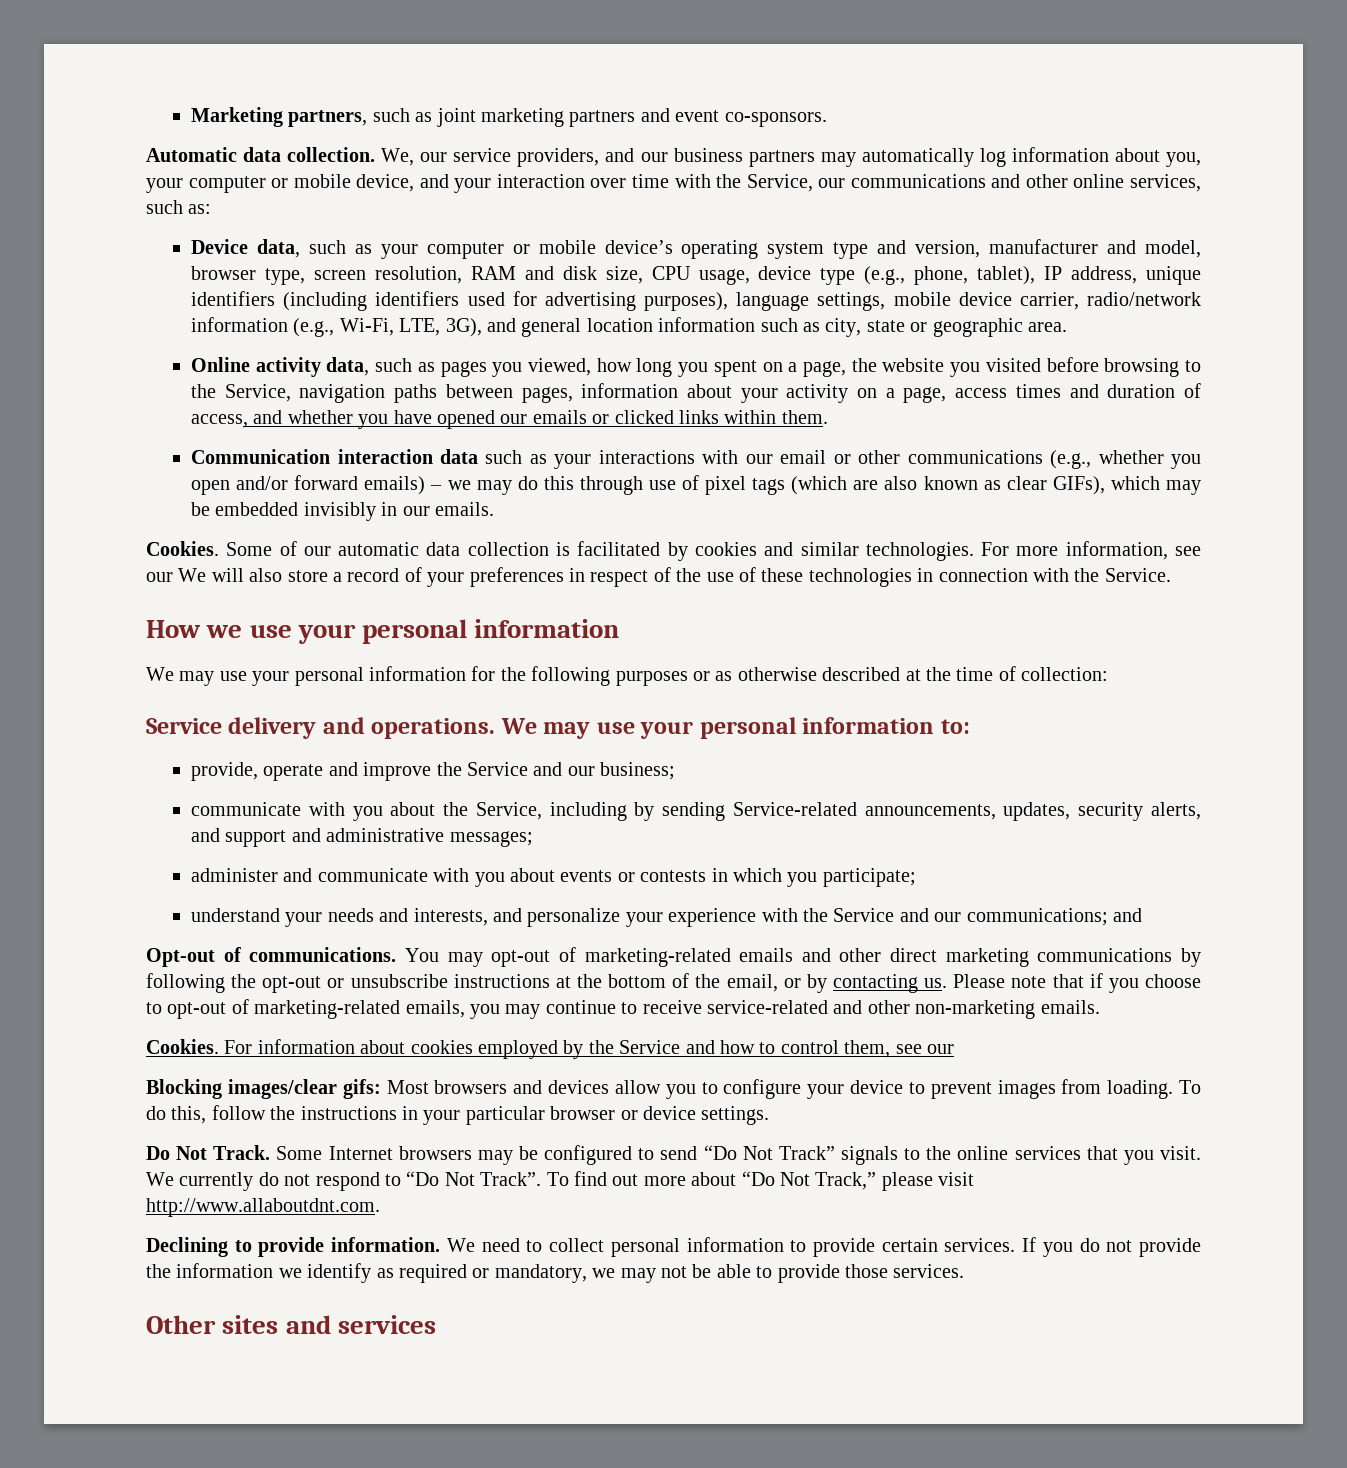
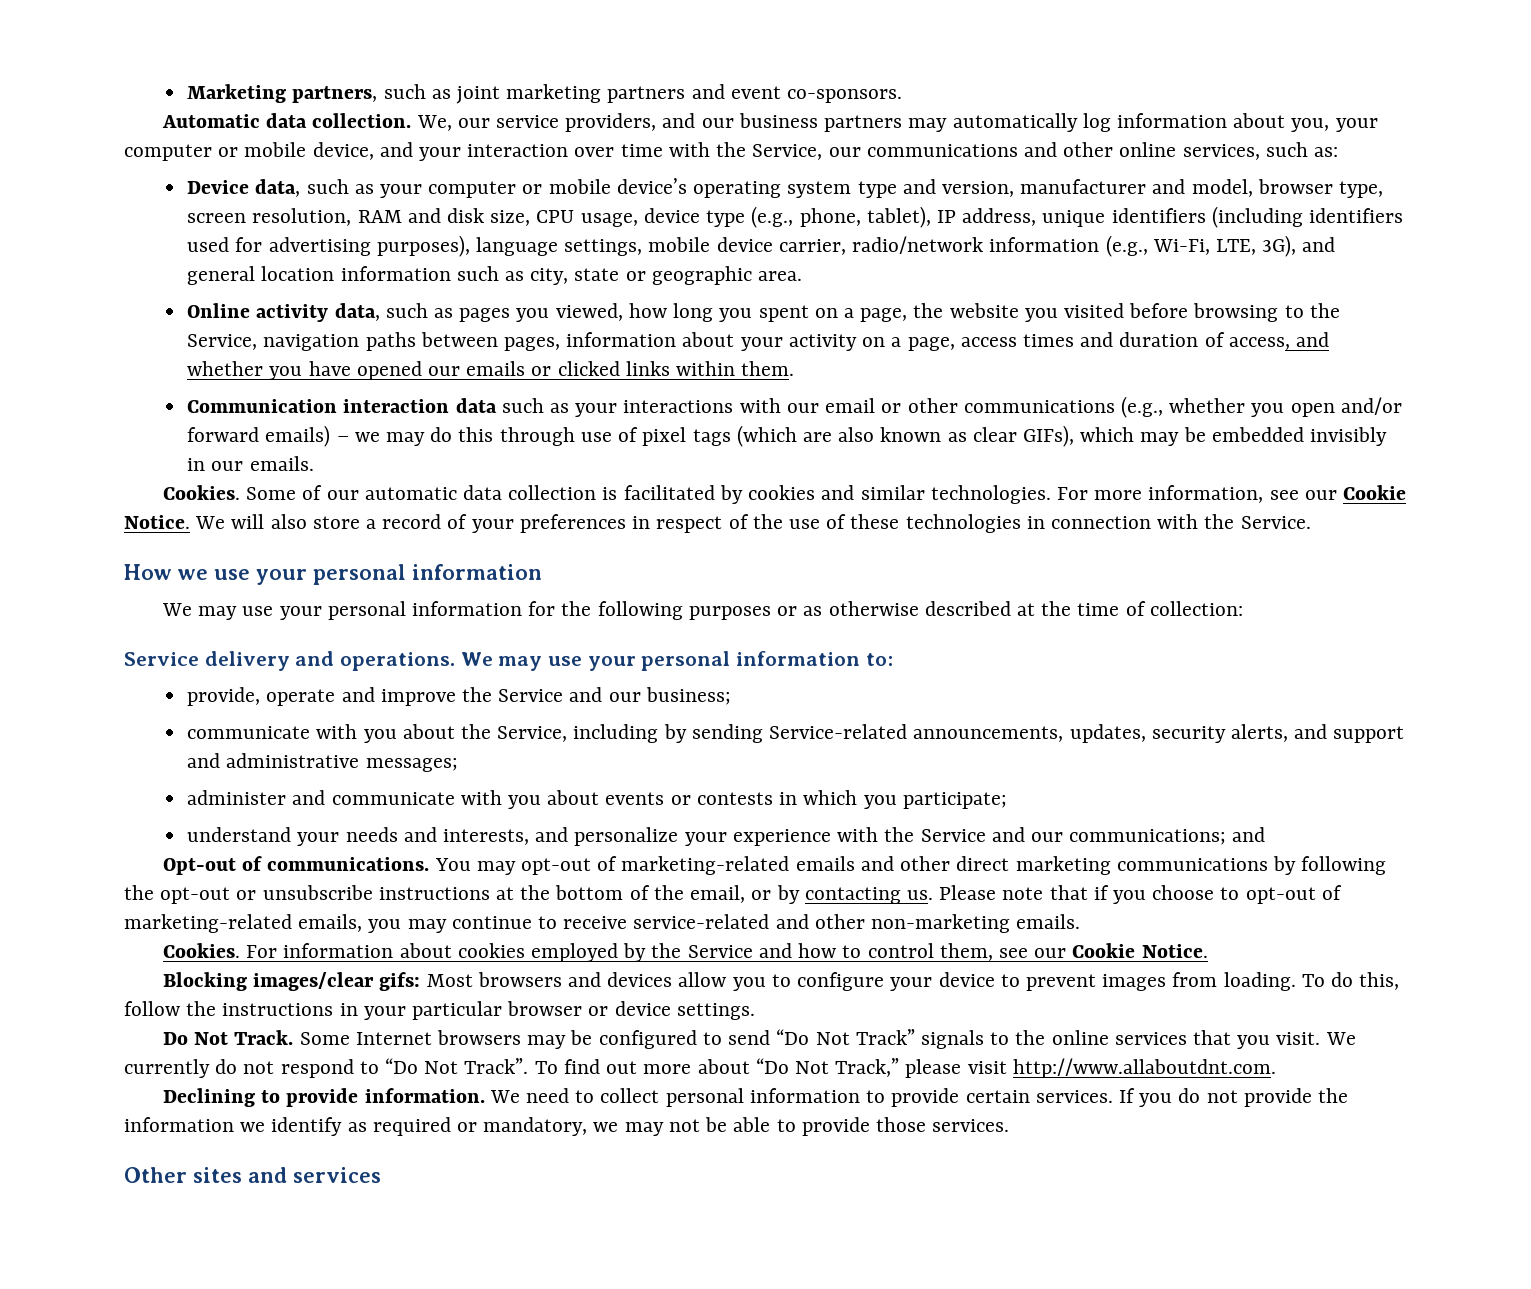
(173, 577) none -> [1343,485,1407,500] [124,515,190,529] Cookie Notice.
(954, 1049) none -> [1072,943,1208,958] Cookie Notice.

